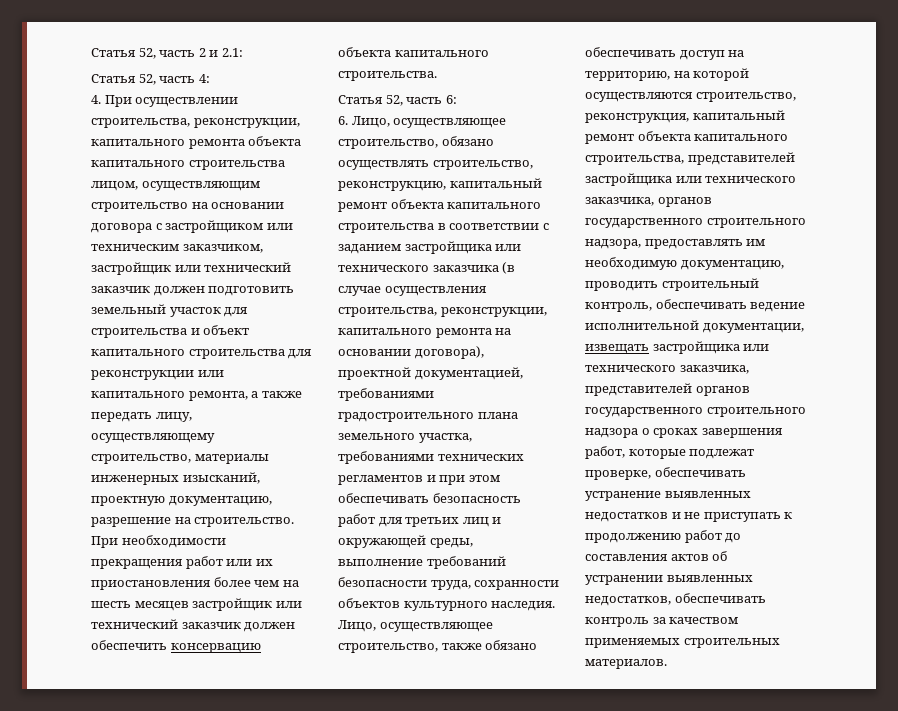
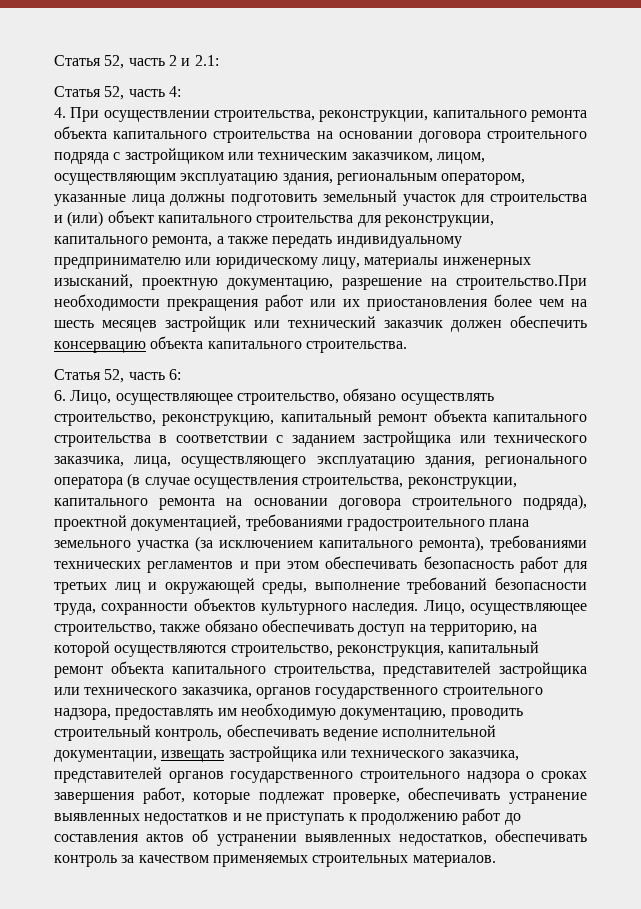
[91,181,260,191] [91,202,285,212] [91,223,152,233] лицом, осуществляющим строительство на основании договора -> [316,131,588,143] [54,152,109,164] на основании договора строительного подряда
[91,262,292,275] [91,286,205,296] застройщик или технический заказчик должен -> [436,152,485,164] [54,173,526,185] [54,194,226,206] лицом, осуществляющим эксплуатацию здания, региональным оператором, указанные лица должны
(200, 331) none -> [67,211,104,227] (или)
[91,370,224,380] реконструкции или -> [384,215,494,227] реконструкции,
[155,412,192,422] [91,433,215,443] [91,454,191,464] лицу, осуществляющему строительство, -> [336,236,462,248] [54,257,360,269] индивидуальному предпринимателю или юридическому лицу,
[194,517,295,527] [91,536,118,548] строительство. При -> [456,275,587,290] строительство.При
[432,265,499,272] заказчика -> [54,456,587,468] [54,477,123,489] заказчика, лица, осуществляющего эксплуатацию здания, регионального оператора
[414,346,484,359] договора), -> [338,494,588,510] договора строительного подряда),
[418,433,472,443] участка, -> [137,536,484,552] участка (за исключением капитального ремонта),

